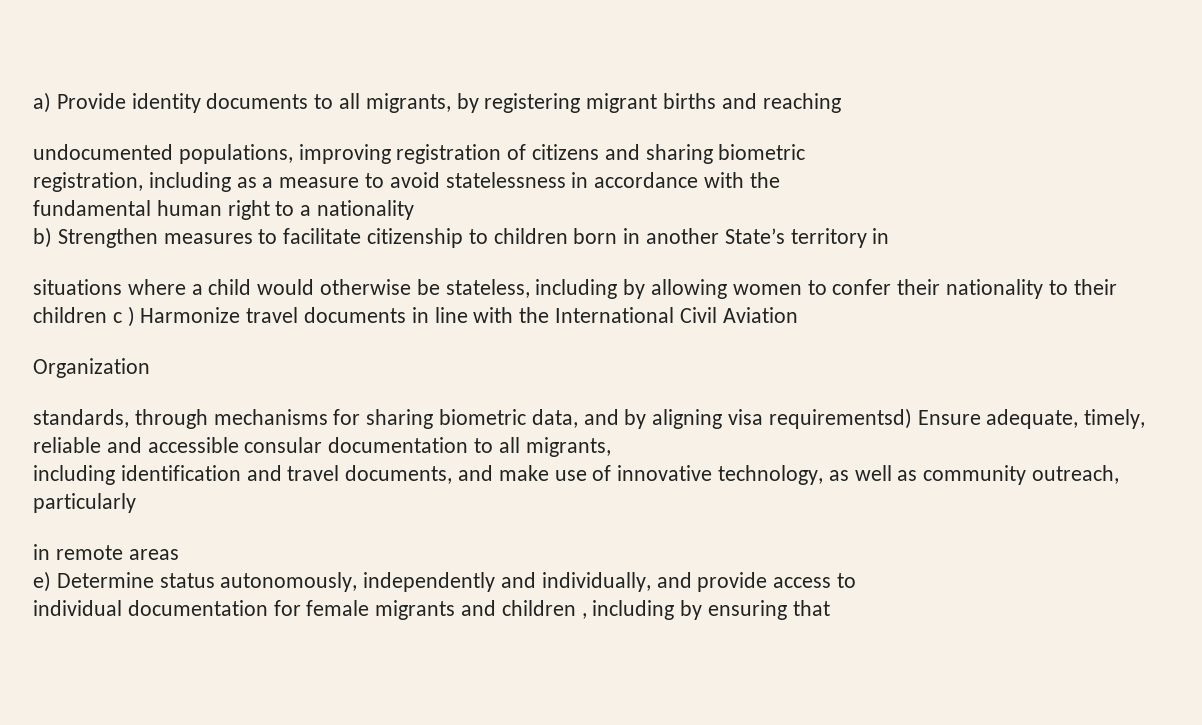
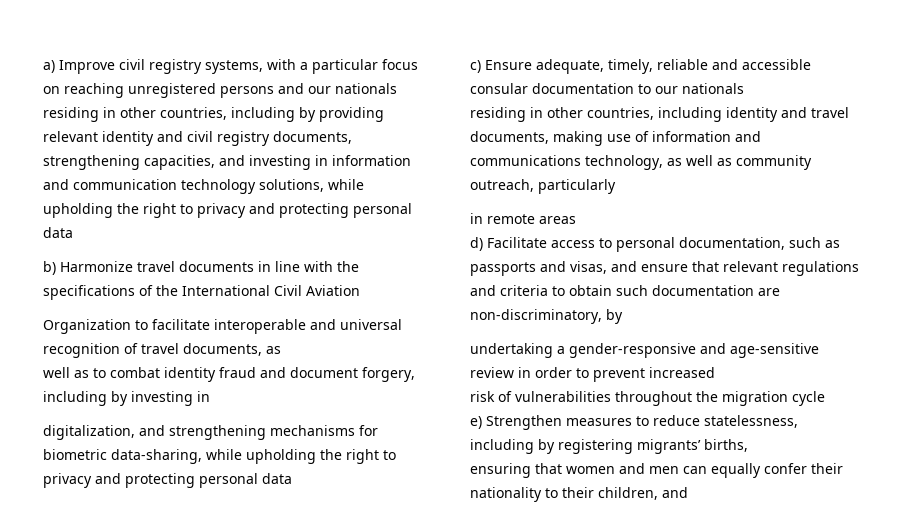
[56,93,841,113] [33,144,806,164] [33,172,780,192] [33,200,415,220] [33,227,890,248] [33,279,1117,299] [33,306,135,327] Provide identity documents to all migrants, by registering migrant births and reaching // undocumented populations, improving registration of citizens and sharing biometric // registration, including as a measure to avoid statelessness in accordance with the // fundamental human right to a nationality // b) Strengthen measures to facilitate citizenship to children born in another State’s territory in // situations where a child would otherwise be stateless, including by allowing women to confer their nationality to their children c ) -> [59,59,418,74] [43,83,397,98] [43,107,384,122] [43,131,352,146] [43,155,411,170] [43,179,364,194] [43,203,412,218] [43,227,73,238] [43,261,56,275] Improve civil registry systems, with a particular focus on reaching unregistered persons and our nationals residing in other countries, including by providing relevant identity and civil registry documents, strengthening capacities, and investing in information and communication technology solutions, while upholding the right to privacy and protecting personal data // b)
(550, 315) none -> [43,285,178,300] specifications of the
[33,408,912,429] // standards, through mechanisms for sharing biometric data, and by aligning visa requirementsd) -> [135,319,402,334] [43,343,281,358] [43,367,415,382] [43,391,210,406] [43,425,378,440] [43,449,396,464] [43,473,292,488] [470,60,481,73] to facilitate interoperable and universal recognition of travel documents, as // well as to combat identity fraud and document forgery, including by investing in // digitalization, and strengthening mechanisms for biometric data-sharing, while upholding the right to privacy and protecting personal data // c)
[498,437,611,457] [33,465,713,485] all migrants, // including identification and travel documents, and make use of innovative -> [655,83,744,94] [470,107,849,122] [470,131,761,146] [470,155,581,166] our nationals // residing in other countries, including identity and travel documents, making use of information and communications
[33,571,857,592] [33,600,830,620] e) Determine status autonomously, independently and individually, and provide access to // individual documentation for female migrants and children , including by ensuring that -> [470,237,840,252] [470,261,859,276] [470,285,780,296] [470,309,623,324] [470,343,819,358] [470,367,715,382] [470,391,825,406] [470,415,798,430] [470,439,748,454] [470,463,843,478] [470,487,688,502] d) Facilitate access to personal documentation, such as passports and visas, and ensure that relevant regulations and criteria to obtain such documentation are non-discriminatory, by // undertaking a gender-responsive and age-sensitive review in order to prevent increased // risk of vulnerabilities throughout the migration cycle // e) Strengthen measures to reduce statelessness, including by registering migrants’ births, // ensuring that women and men can equally confer their nationality to their children, and

